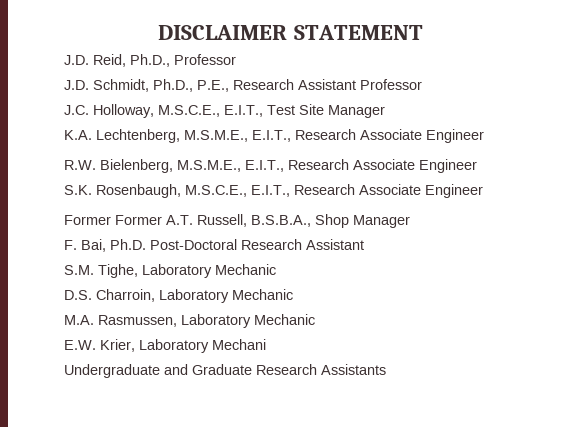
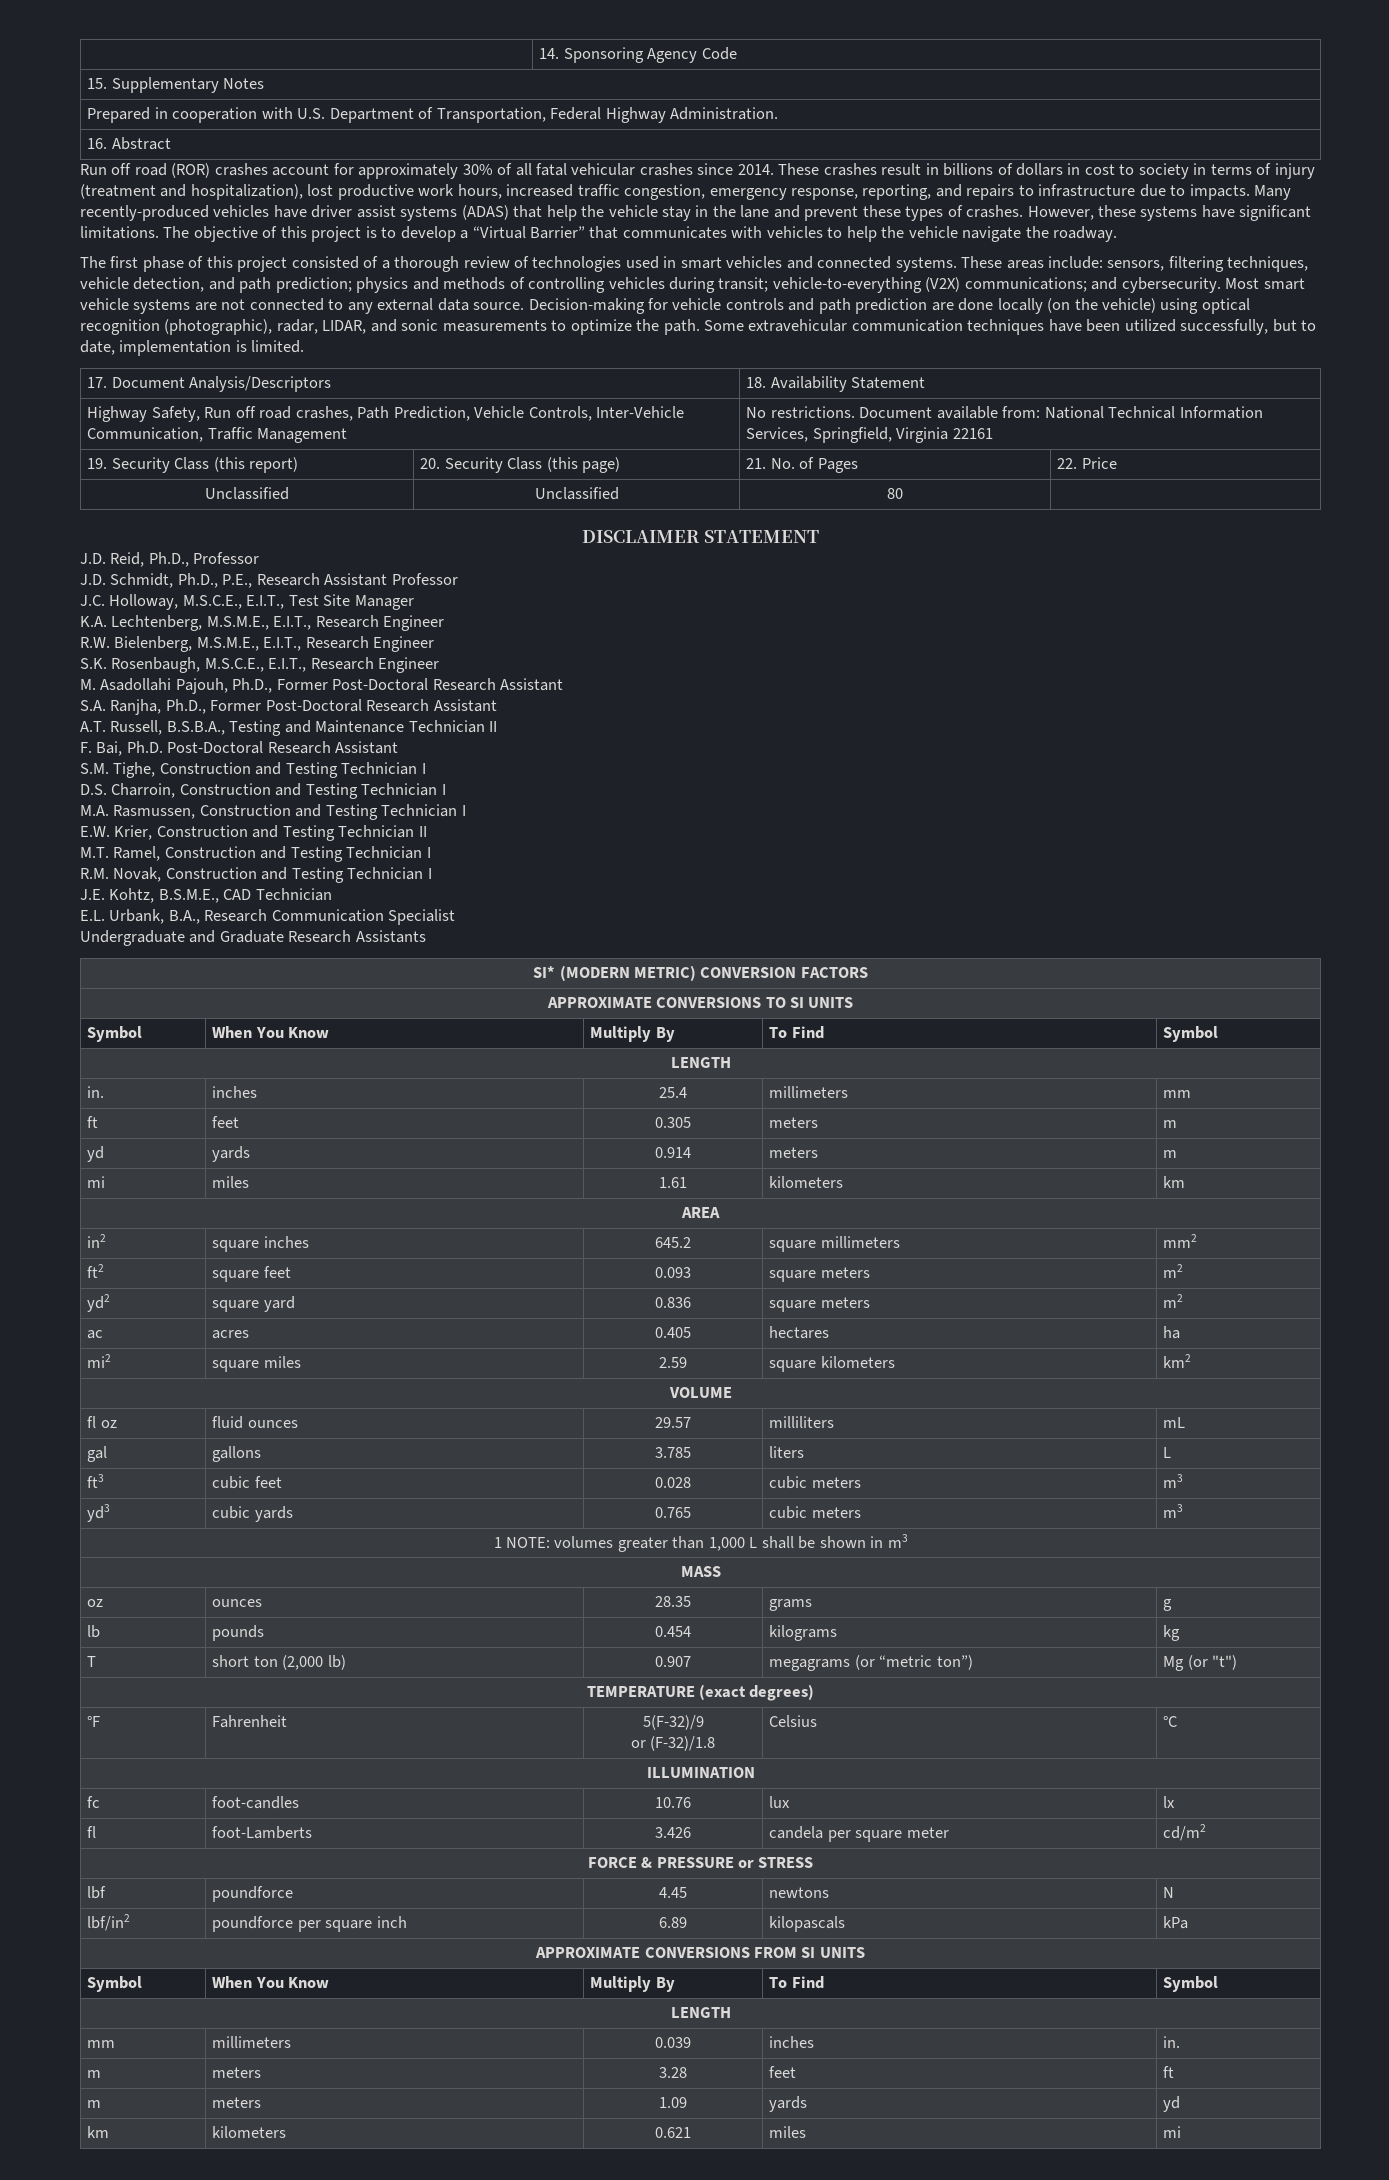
(158, 32) none -> [539,47,737,63] [87,77,265,93] [87,107,778,123] [87,137,171,150] [80,163,1315,179] [80,184,1292,200] [80,205,1312,221] [80,226,1118,242] [80,256,1309,272] [80,277,1305,293] [80,298,1250,314] [80,319,1317,335] [80,340,305,356] [87,376,332,392] [746,376,926,392] [87,406,684,422] [87,427,348,443] [746,406,1263,419] [746,427,993,443] [87,457,299,473] [420,457,621,473] [746,457,858,473] [1057,457,1117,469] [205,487,289,500] [534,487,619,500] [886,488,903,499] | 14. Sponsoring Agency Code // 15. Supplementary Notes // Prepared in cooperation with U.S. Department of Transportation, Federal Highway Administration. // 16. Abstract // Run off road (ROR) crashes account for approximately 30% of all fatal vehicular crashes since 2014. These crashes result in billions of dollars in cost to society in terms of injury (treatment and hospitalization), lost productive work hours, increased traffic congestion, emergency response, reporting, and repairs to infrastructure due to impacts. Many recently-produced vehicles have driver assist systems (ADAS) that help the vehicle stay in the lane and prevent these types of crashes. However, these systems have significant limitations. The objective of this project is to develop a “Virtual Barrier” that communicates with vehicles to help the vehicle navigate the roadway. // The first phase of this project consisted of a thorough review of technologies used in smart vehicles and connected systems. These areas include: sensors, filtering techniques, vehicle detection, and path prediction; physics and methods of controlling vehicles during transit; vehicle-to-everything (V2X) communications; and cybersecurity. Most smart vehicle systems are not connected to any external data source. Decision-making for vehicle controls and path prediction are done locally (on the vehicle) using optical recognition (photographic), radar, LIDAR, and sonic measurements to optimize the path. Some extravehicular communication techniques have been utilized successfully, but to date, implementation is limited. // 17. Document Analysis/Descriptors | 18. Availability Statement // Highway Safety, Run off road crashes, Path Prediction, Vehicle Controls, Inter-Vehicle Communication, Traffic Management | No restrictions. Document available from: National Technical Information Services, Springfield, Virginia 22161 // 19. Security Class (this report) | 20. Security Class (this page) | 21. No. of Pages | 22. Price // Unclassified | Unclassified | 80 | //
[360,129,422,140] Associate -> (379, 621) none
[353,159,415,170] Associate -> (369, 642) none
[359,184,483,198] [64,214,410,228] Associate Engineer // Former Former A.T. Russell, B.S.B.A., Shop Manager -> [378,657,440,673] [80,678,564,694] [80,699,497,715] [80,720,498,736] Engineer // M. Asadollahi Pajouh, Ph.D., Former Post-Doctoral Research Assistant // S.A. Ranjha, Ph.D., Former Post-Doctoral Research Assistant // A.T. Russell, B.S.B.A., Testing and Maintenance Technician II
[142,264,276,278] [64,289,293,303] [64,314,315,328] [64,339,266,353] Laboratory Mechanic // D.S. Charroin, Laboratory Mechanic // M.A. Rasmussen, Laboratory Mechanic // E.W. Krier, Laboratory Mechani -> [159,762,426,778] [80,783,446,799] [80,804,466,820] [80,825,427,841] [80,846,431,862] [80,867,432,883] [80,888,332,903] [80,909,456,925] Construction and Testing Technician I // D.S. Charroin, Construction and Testing Technician I // M.A. Rasmussen, Construction and Testing Technician I // E.W. Krier, Construction and Testing Technician II // M.T. Ramel, Construction and Testing Technician I // R.M. Novak, Construction and Testing Technician I // J.E. Kohtz, B.S.M.E., CAD Technician // E.L. Urbank, B.A., Research Communication Specialist
(386, 369) none -> [533,965,868,981] [546,997,854,1008] [87,1026,143,1042] [212,1026,330,1038] [590,1026,675,1042] [769,1026,824,1039] [1163,1026,1219,1042] [670,1057,731,1068] [87,1086,105,1098] [212,1086,258,1098] [658,1087,687,1098] [769,1086,849,1098] [1163,1090,1192,1098] [87,1116,99,1128] [212,1116,240,1128] [654,1117,691,1128] [769,1117,819,1128] [1163,1120,1178,1128] [87,1146,105,1162] [212,1146,251,1162] [654,1147,691,1158] [769,1147,819,1158] [1163,1150,1178,1158] [87,1176,106,1188] [212,1176,250,1188] [658,1177,687,1188] [769,1176,844,1188] [1163,1176,1186,1188] [681,1207,720,1218] [87,1234,107,1248] [212,1236,309,1252] [654,1237,691,1248] [769,1236,900,1252] [1163,1234,1198,1248] [87,1264,105,1278] [212,1266,291,1282] [654,1267,691,1278] [769,1267,870,1282] [1163,1264,1184,1278] [87,1294,111,1312] [212,1296,295,1312] [654,1297,691,1308] [769,1297,870,1312] [1163,1294,1184,1308] [87,1330,104,1339] [212,1330,250,1339] [654,1327,691,1338] [769,1326,830,1339] [1163,1326,1181,1339] [87,1354,112,1368] [212,1356,301,1372] [658,1357,687,1368] [769,1356,895,1372] [1163,1354,1192,1368] [668,1387,732,1398] [87,1416,117,1428] [212,1416,298,1429] [654,1417,691,1428] [769,1416,835,1428] [1163,1417,1186,1428] [87,1446,108,1462] [212,1446,262,1462] [654,1447,691,1458] [769,1446,805,1458] [1163,1447,1172,1458] [87,1474,105,1488] [212,1476,282,1489] [654,1477,691,1488] [769,1476,861,1489] [1163,1474,1184,1488] [87,1504,111,1522] [212,1506,293,1522] [654,1507,691,1518] [769,1506,861,1519] [1163,1504,1184,1518] [493,1534,908,1552] [680,1566,721,1577] [87,1599,104,1607] [212,1599,263,1607] [654,1596,691,1607] [769,1599,813,1611] [1163,1599,1173,1611] [87,1625,101,1638] [212,1625,265,1641] [654,1626,691,1637] [769,1625,838,1641] [1163,1625,1181,1641] [87,1656,97,1667] [212,1655,346,1670] [654,1656,691,1667] [769,1655,973,1671] [1163,1655,1238,1671] [586,1684,815,1701] [87,1716,101,1727] [212,1715,288,1728] [642,1715,704,1730] [630,1736,716,1751] [769,1715,818,1727] [1163,1716,1178,1727] [646,1767,755,1778] [87,1796,101,1808] [212,1796,300,1809] [654,1797,691,1808] [769,1796,791,1808] [1163,1796,1176,1808] [87,1826,97,1838] [212,1826,313,1839] [654,1827,691,1838] [769,1826,949,1842] [1163,1824,1207,1841] [587,1857,814,1868] [87,1886,107,1899] [212,1886,294,1902] [658,1887,687,1898] [769,1887,830,1898] [1163,1887,1175,1898] [87,1914,131,1931] [212,1916,407,1932] [658,1917,687,1928] [769,1916,846,1932] [1163,1916,1189,1929] [535,1947,865,1958] [87,1976,143,1992] [212,1976,330,1988] [590,1976,675,1992] [769,1976,824,1989] [1163,1976,1219,1992] [670,2007,731,2018] [87,2040,116,2048] [212,2036,292,2048] [654,2037,691,2048] [769,2036,815,2048] [1163,2036,1181,2048] [87,2070,102,2078] [212,2067,262,2078] [658,2067,687,2078] [769,2066,797,2078] [1163,2066,1175,2078] [87,2100,102,2108] [212,2097,262,2108] [658,2097,687,2108] [769,2096,808,2112] [1163,2096,1181,2112] [87,2126,110,2138] [212,2126,287,2138] [654,2127,691,2138] [769,2126,807,2138] [1163,2126,1182,2138] // SI* (MODERN METRIC) CONVERSION FACTORS // APPROXIMATE CONVERSIONS TO SI UNITS // Symbol | When You Know | Multiply By | To Find | Symbol // LENGTH // in. | inches | 25.4 | millimeters | mm // ft | feet | 0.305 | meters | m // yd | yards | 0.914 | meters | m // mi | miles | 1.61 | kilometers | km // AREA // in2 | square inches | 645.2 | square millimeters | mm2 // ft2 | square feet | 0.093 | square meters | m2 // yd2 | square yard | 0.836 | square meters | m2 // ac | acres | 0.405 | hectares | ha // mi2 | square miles | 2.59 | square kilometers | km2 // VOLUME // fl oz | fluid ounces | 29.57 | milliliters | mL // gal | gallons | 3.785 | liters | L // ft3 | cubic feet | 0.028 | cubic meters | m3 // yd3 | cubic yards | 0.765 | cubic meters | m3 // 1 NOTE: volumes greater than 1,000 L shall be shown in m3 // MASS // oz | ounces | 28.35 | grams | g // lb | pounds | 0.454 | kilograms | kg // T | short ton (2,000 lb) | 0.907 | megagrams (or “metric ton”) | Mg (or "t") // TEMPERATURE (exact degrees) // °F | Fahrenheit | 5(F-32)/9 // or (F-32)/1.8 | Celsius | °C // ILLUMINATION // fc | foot-candles | 10.76 | lux | lx // fl | foot-Lamberts | 3.426 | candela per square meter | cd/m2 // FORCE & PRESSURE or STRESS // lbf | poundforce | 4.45 | newtons | N // lbf/in2 | poundforce per square inch | 6.89 | kilopascals | kPa // APPROXIMATE CONVERSIONS FROM SI UNITS // Symbol | When You Know | Multiply By | To Find | Symbol // LENGTH // mm | millimeters | 0.039 | inches | in. // m | meters | 3.28 | feet | ft // m | meters | 1.09 | yards | yd // km | kilometers | 0.621 | miles | mi

